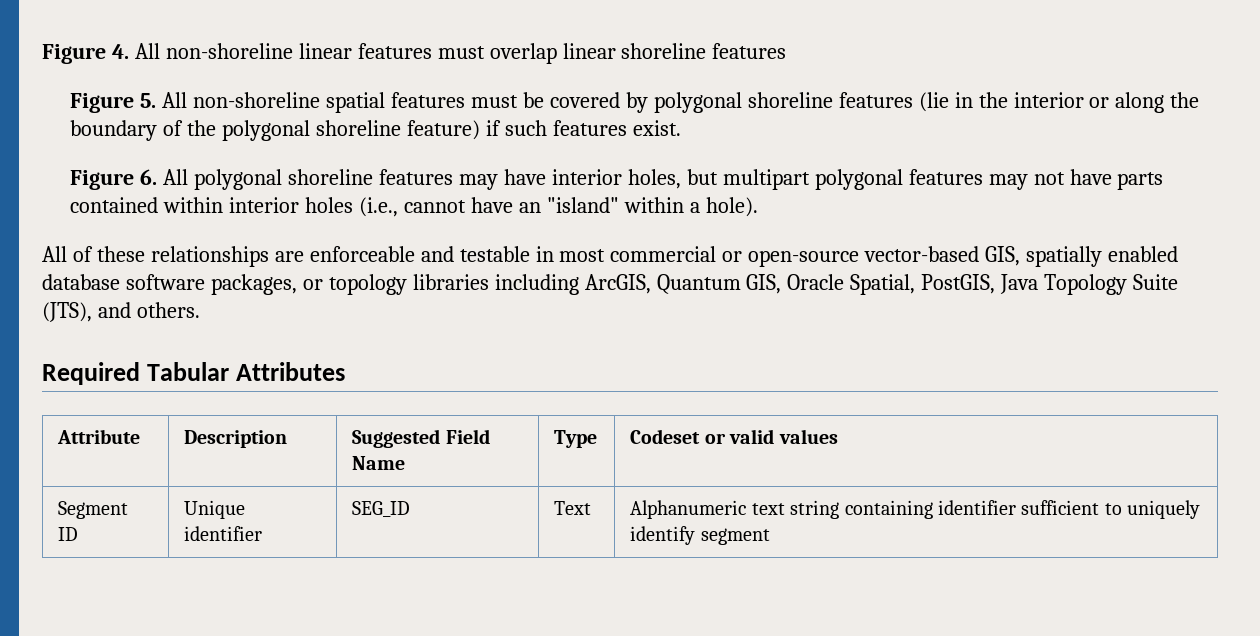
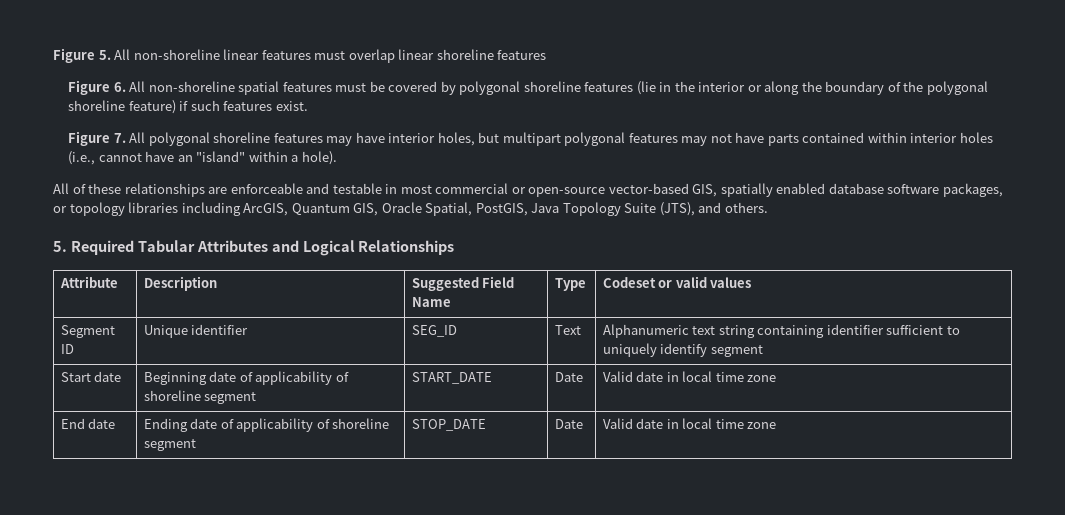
[42,44,129,64] Figure 4. -> [53,48,111,63] Figure 5.
[140,93,157,108] 5. -> [113,82,126,92] 6.
[140,169,158,185] 6. -> [113,133,126,143] 7.
(200, 310) none -> [53,241,67,252] 5.
(345, 371) none -> [271,240,455,256] and Logical Relationships
(770, 536) none -> [60,371,122,382] [143,371,349,385] [143,390,257,404] [411,372,492,384] [554,372,583,382] [602,371,777,382] [60,418,116,429] [143,418,390,432] [143,439,196,451] [411,419,486,431] [554,419,583,429] [602,418,777,429] // Start date | Beginning date of applicability of shoreline segment | START_DATE | Date | Valid date in local time zone // End date | Ending date of applicability of shoreline segment | STOP_DATE | Date | Valid date in local time zone

